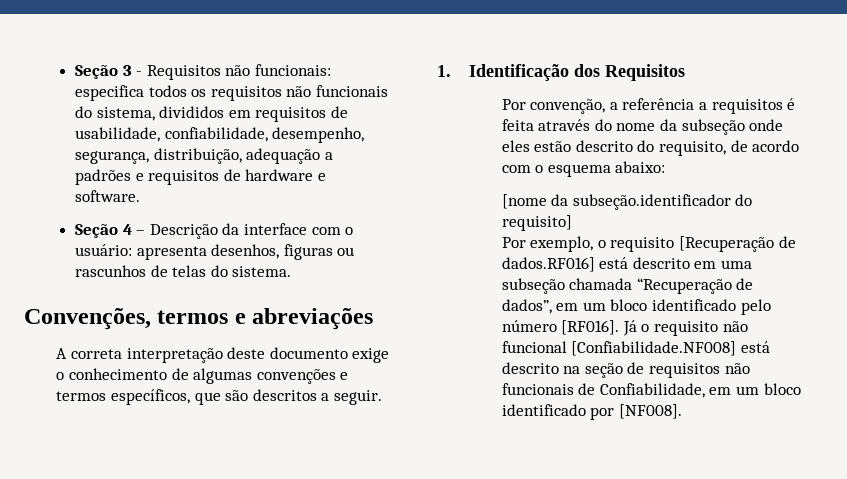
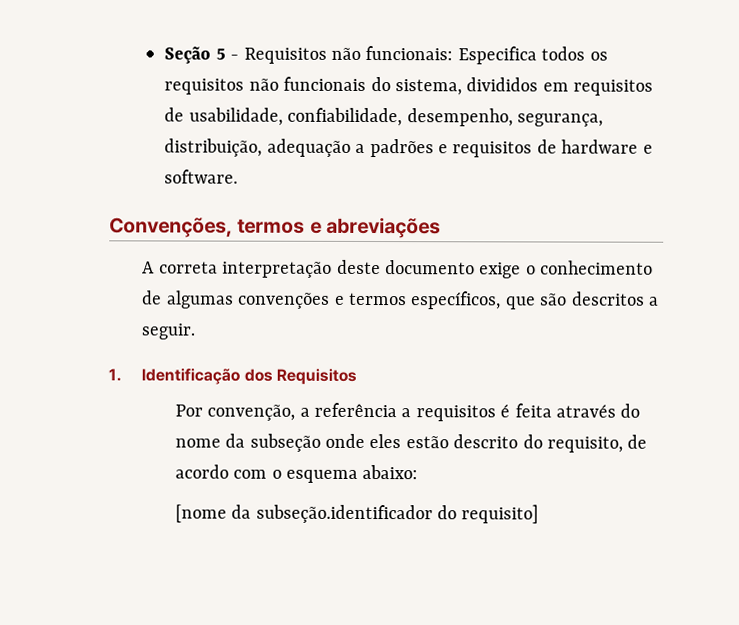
[75,65,132,79] Seção 3 -> [164,46,226,64] Seção 5
[75,85,145,101] especifica -> [457,46,537,65] Especifica
[75,223,354,239] [75,244,355,260] [75,265,292,277] // Seção 4 – Descrição da interface com o usuário: apresenta desenhos, figuras ou rascunhos de telas do sistema. -> (239, 176) none
[501,236,796,252] [501,257,753,272] [501,278,754,294] [501,299,771,315] [501,320,748,336] [501,341,770,356] [501,362,750,378] [501,383,801,398] [501,404,682,420] // Por exemplo, o requisito [Recuperação de dados.RF016] está descrito em uma subseção chamada “Recuperação de dados”, em um bloco identificado pelo número [RF016]. Já o requisito não funcional [Confiabilidade.NF008] está descrito na seção de requisitos não funcionais de Confiabilidade, em um bloco identificado por [NF008]. -> (540, 514) none

